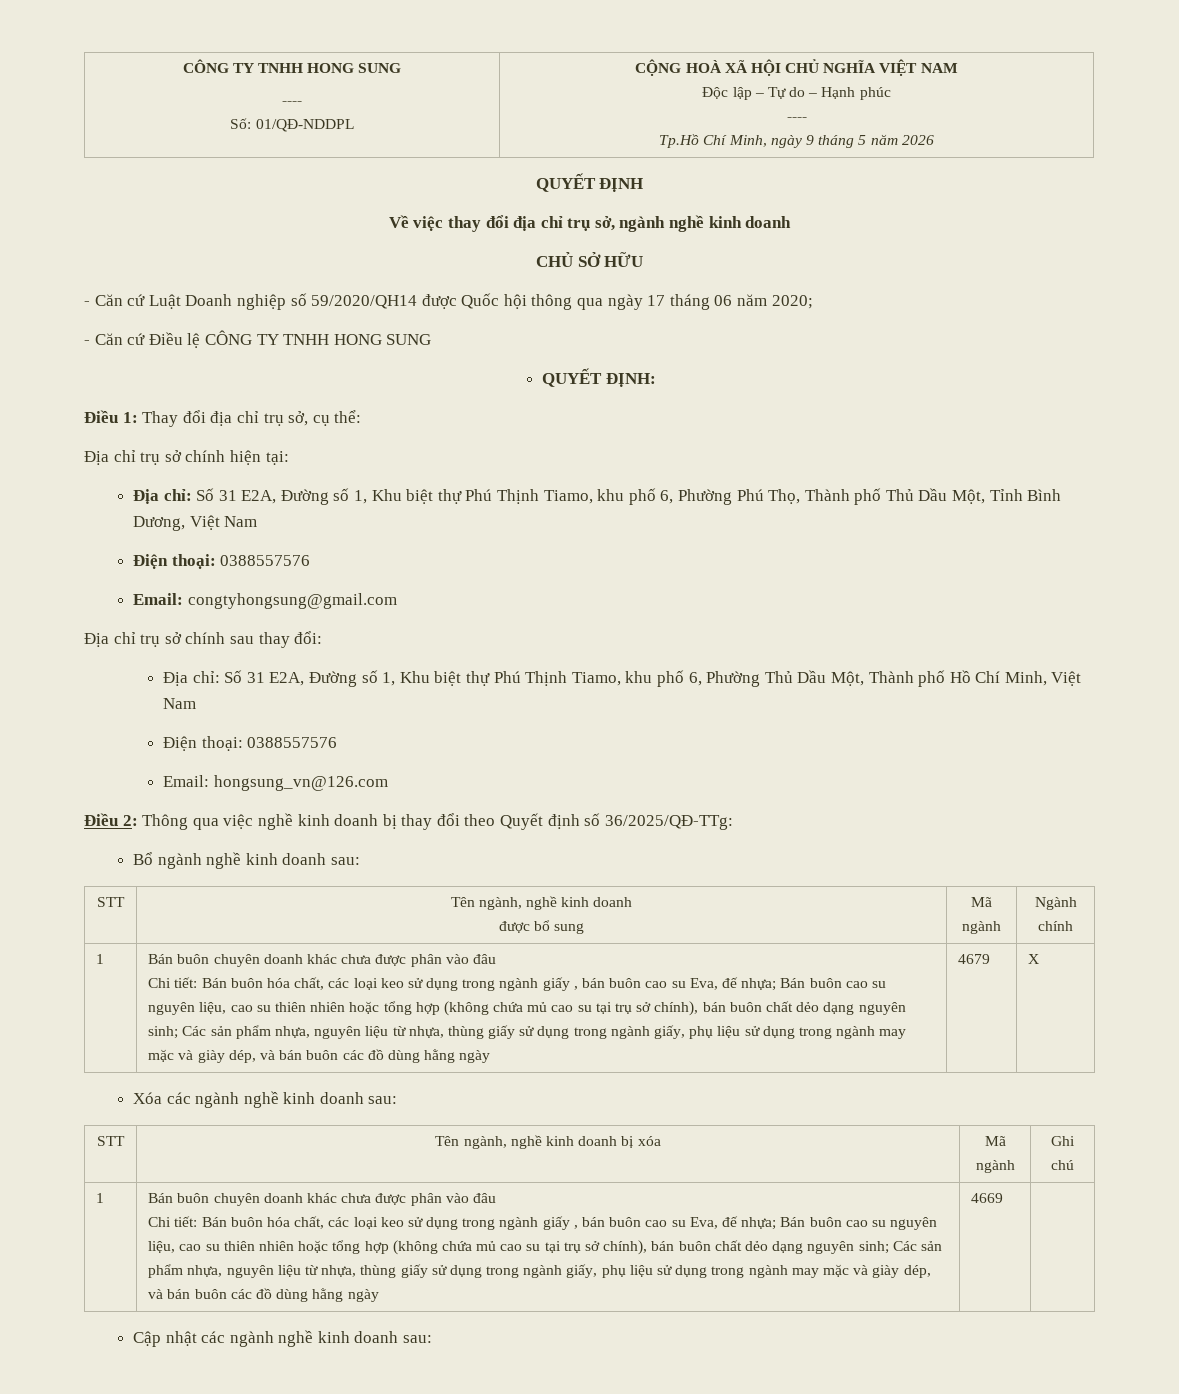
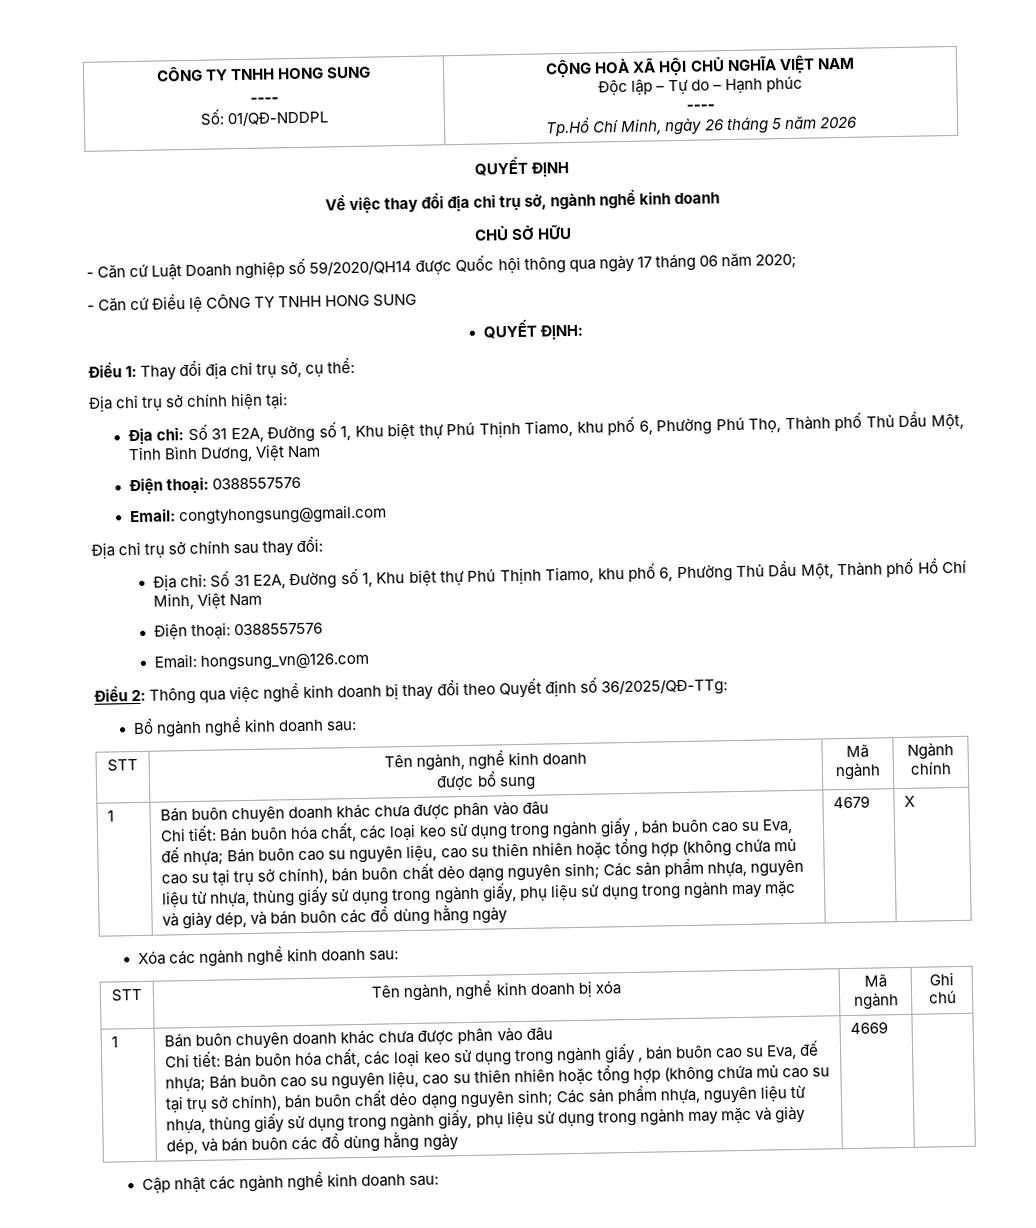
[806,135,815,145] 9 -> [703,119,724,131] 26

